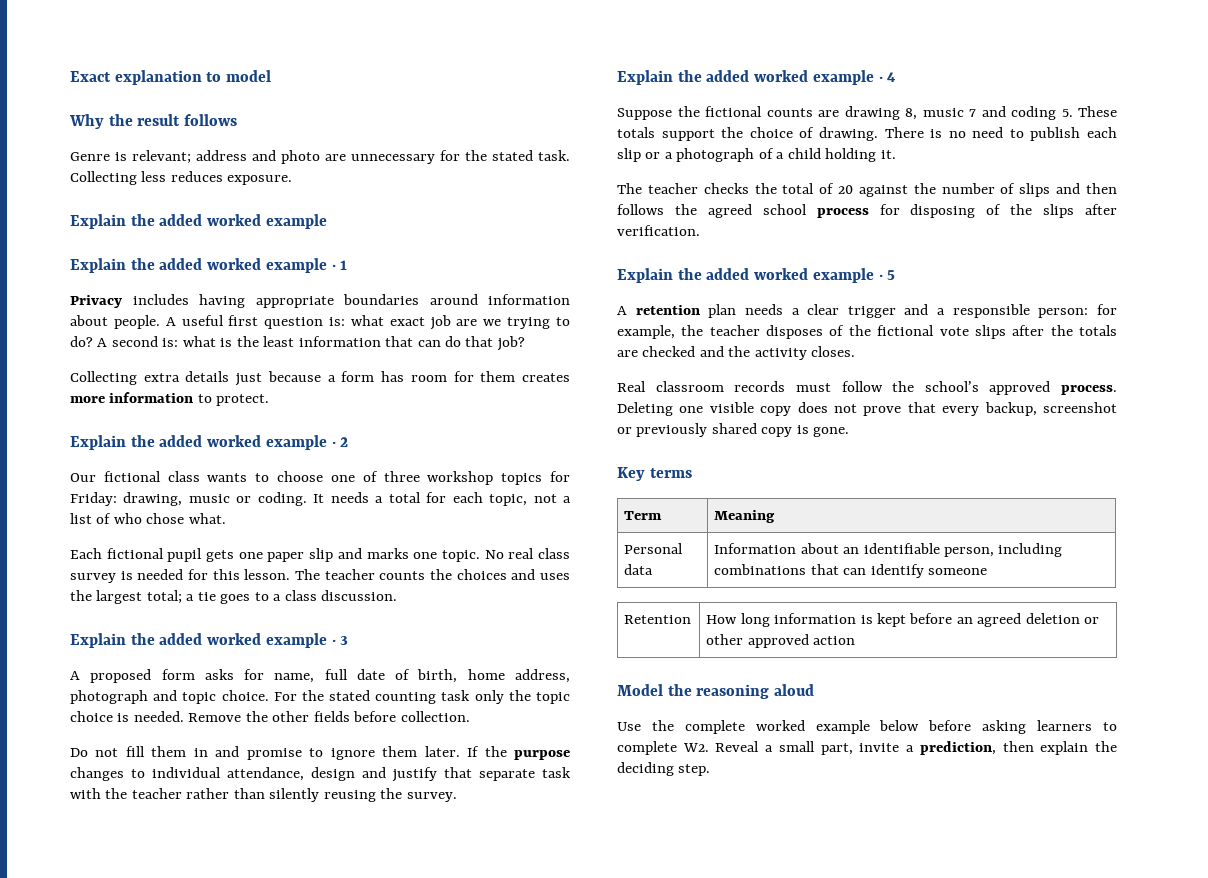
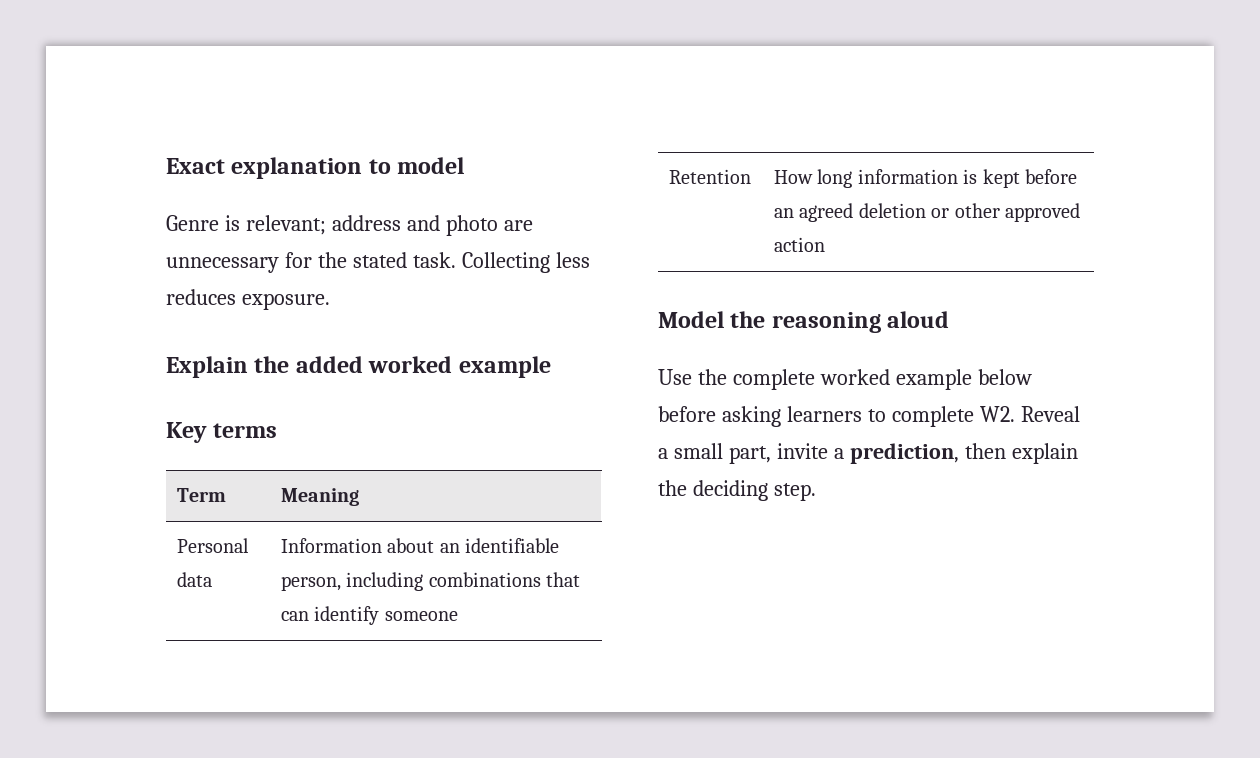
[69,114,238,129] // Why the result follows -> (465, 165) none
[70,258,348,273] [70,294,570,308] [70,315,571,330] [70,336,525,351] [70,371,571,386] [70,392,270,406] [70,435,349,450] [70,471,570,485] [70,492,571,506] [70,513,226,524] [70,548,570,562] [70,569,570,583] [70,590,398,604] [70,633,349,648] [70,669,570,683] [70,690,570,704] [70,711,470,722] [70,746,570,760] [70,767,571,782] [70,788,457,802] [617,70,897,85] [617,106,1117,120] [617,127,1117,141] [617,148,896,162] [617,183,1117,197] [617,204,1117,218] [617,225,700,236] [617,268,896,283] [617,304,1117,318] [617,325,1117,339] [617,346,856,360] [617,381,1117,395] [617,402,1117,416] [617,423,850,437] // Explain the added worked example · 1 // Privacy includes having appropriate boundaries around information about people. A useful first question is: what exact job are we trying to do? A second is: what is the least information that can do that job? // Collecting extra details just because a form has room for them creates more information to protect. // Explain the added worked example · 2 // Our fictional class wants to choose one of three workshop topics for Friday: drawing, music or coding. It needs a total for each topic, not a list of who chose what. // Each fictional pupil gets one paper slip and marks one topic. No real class survey is needed for this lesson. The teacher counts the choices and uses the largest total; a tie goes to a class discussion. // Explain the added worked example · 3 // A proposed form asks for name, full date of birth, home address, photograph and topic choice. For the stated counting task only the topic choice is needed. Remove the other fields before collection. // Do not fill them in and promise to ignore them later. If the purpose changes to individual attendance, design and justify that separate task with the teacher rather than silently reusing the survey. // Explain the added worked example · 4 // Suppose the fictional counts are drawing 8, music 7 and coding 5. These totals support the choice of drawing. There is no need to publish each slip or a photograph of a child holding it. // The teacher checks the total of 20 against the number of slips and then follows the agreed school process for disposing of the slips after verification. // Explain the added worked example · 5 // A retention plan needs a clear trigger and a responsible person: for example, the teacher disposes of the fictional vote slips after the totals are checked and the activity closes. // Real classroom records must follow the school’s approved process. Deleting one visible copy does not prove that every backup, screenshot or previously shared copy is gone. -> (551, 367) none

